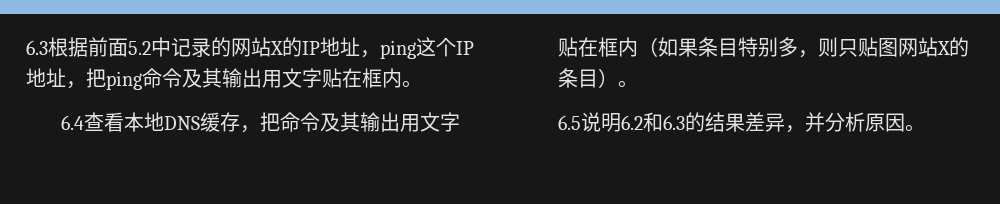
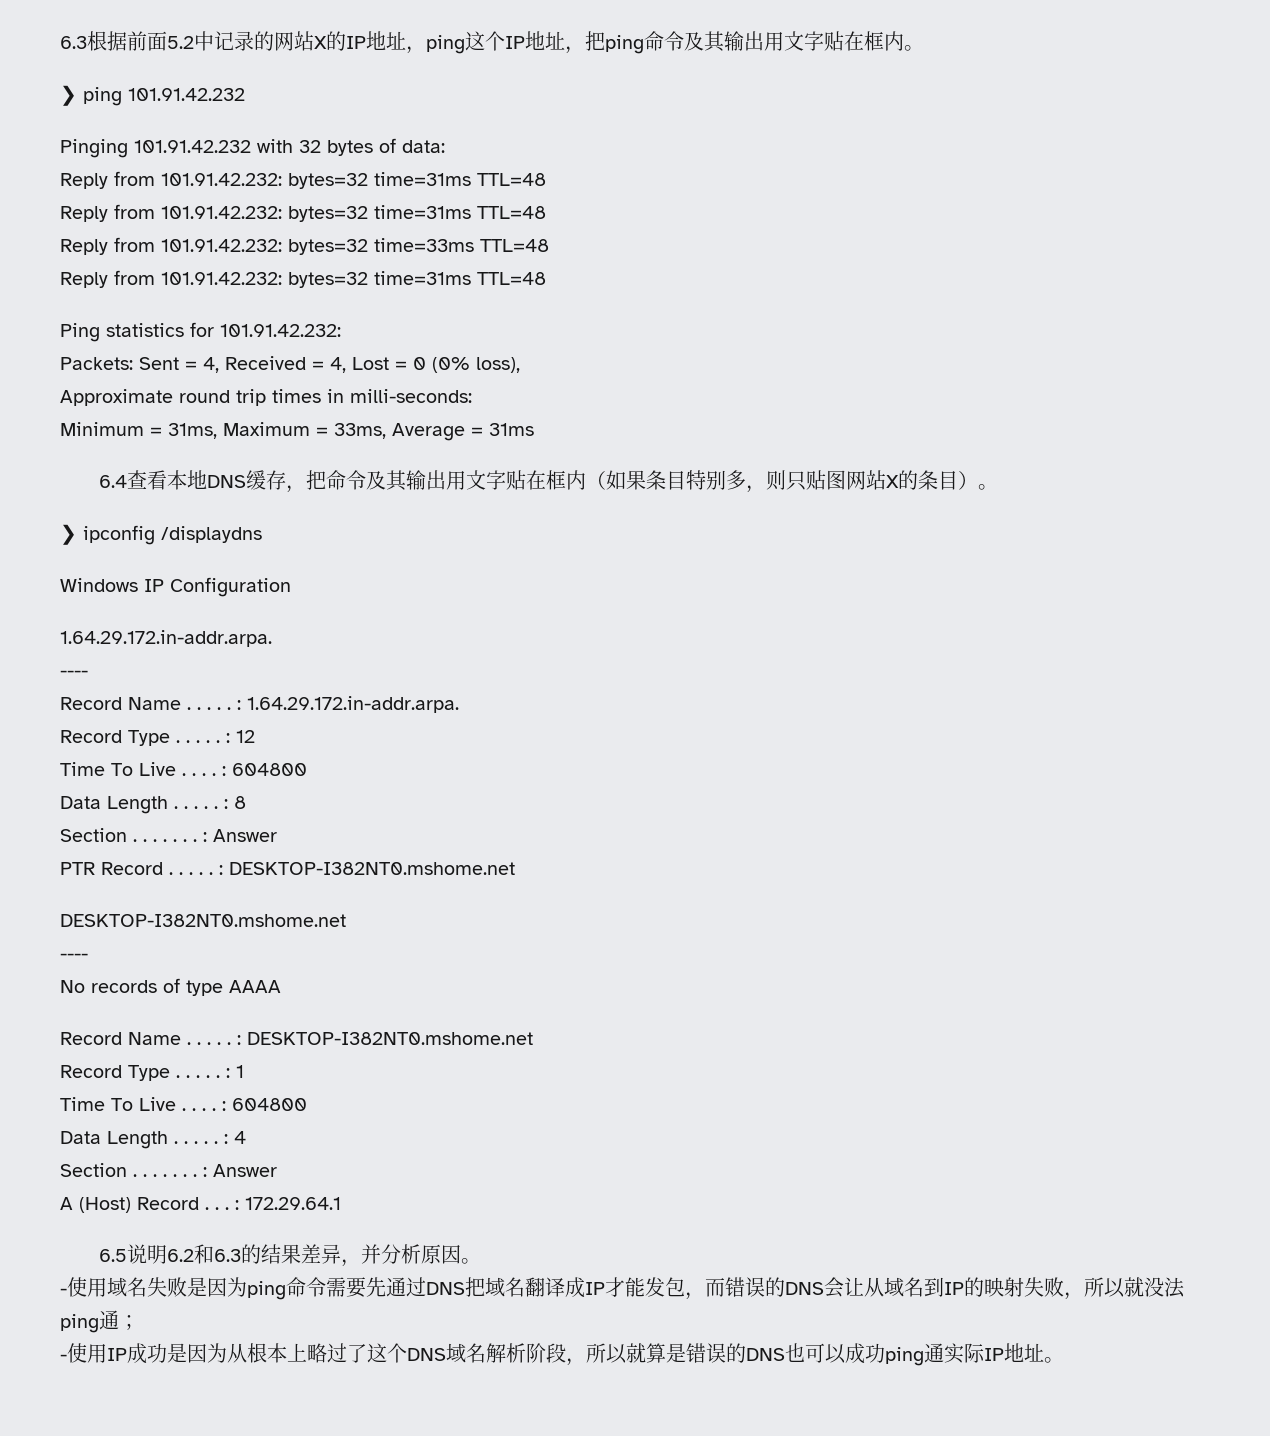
(422, 84) none -> [60,85,245,106] [60,138,445,158] [60,171,546,189] [60,204,546,222] [60,237,549,255] [60,270,546,288] [60,322,341,342] [60,356,520,373] [60,389,472,406] [60,422,534,441] // ❯ ping 101.91.42.232 // Pinging 101.91.42.232 with 32 bytes of data: // Reply from 101.91.42.232: bytes=32 time=31ms TTL=48 // Reply from 101.91.42.232: bytes=32 time=31ms TTL=48 // Reply from 101.91.42.232: bytes=32 time=33ms TTL=48 // Reply from 101.91.42.232: bytes=32 time=31ms TTL=48 // Ping statistics for 101.91.42.232: // Packets: Sent = 4, Received = 4, Lost = 0 (0% loss), // Approximate round trip times in milli-seconds: // Minimum = 31ms, Maximum = 33ms, Average = 31ms
(638, 84) none -> [60,524,262,545] [60,577,291,597] [60,630,272,647] [60,670,88,677] [60,696,459,713] [60,730,255,746] [60,762,307,776] [60,796,246,814] [60,828,277,842] [60,862,515,875] [60,914,346,927] [60,953,88,960] [60,978,281,996] [60,1032,533,1045] [60,1065,244,1081] [60,1097,307,1111] [60,1131,246,1149] [60,1163,277,1177] [60,1197,341,1213] // ❯ ipconfig /displaydns // Windows IP Configuration // 1.64.29.172.in-addr.arpa. // ---- // Record Name . . . . . : 1.64.29.172.in-addr.arpa. // Record Type . . . . . : 12 // Time To Live . . . . : 604800 // Data Length . . . . . : 8 // Section . . . . . . . : Answer // PTR Record . . . . . : DESKTOP-I382NT0.mshome.net // DESKTOP-I382NT0.mshome.net // ---- // No records of type AAAA // Record Name . . . . . : DESKTOP-I382NT0.mshome.net // Record Type . . . . . : 1 // Time To Live . . . . : 604800 // Data Length . . . . . : 4 // Section . . . . . . . : Answer // A (Host) Record . . . : 172.29.64.1
(925, 128) none -> [60,1277,1185,1300] [60,1310,139,1333] [60,1343,1064,1366] // -使用域名失败是因为ping命令需要先通过DNS把域名翻译成IP才能发包，而错误的DNS会让从域名到IP的映射失败，所以就没法ping通； // -使用IP成功是因为从根本上略过了这个DNS域名解析阶段，所以就算是错误的DNS也可以成功ping通实际IP地址。

